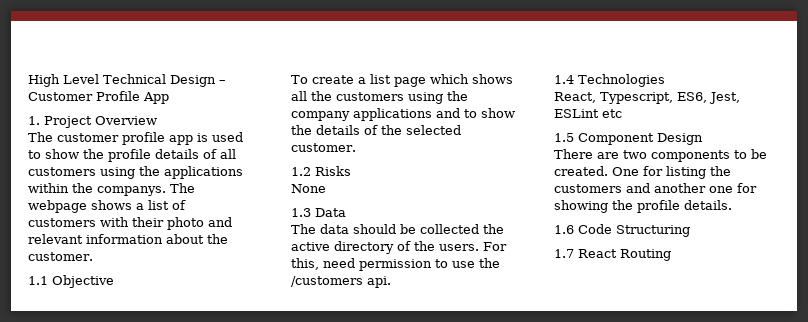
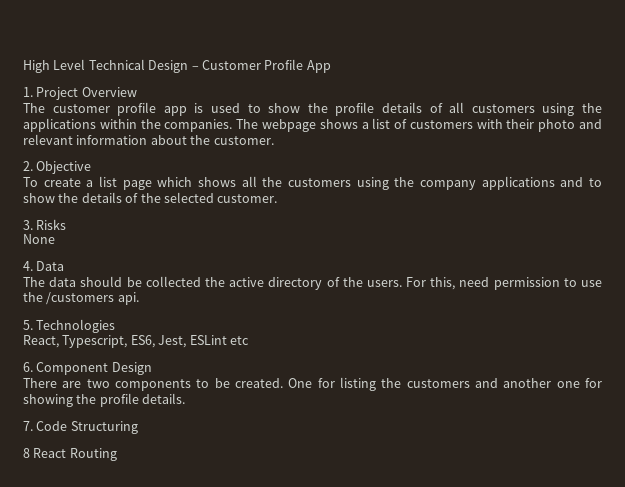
[97,186,166,196] companys. -> [164,119,233,132] companies.
[28,276,48,285] 1.1 -> [23,161,33,171] 2.
[291,167,311,176] 1.2 -> [23,220,33,230] 3.
[291,208,311,217] 1.3 -> [23,261,33,271] 4.
[554,75,574,84] 1.4 -> [23,320,33,330] 5.
[554,133,574,142] 1.5 -> [23,362,33,372] 6.
[554,225,574,234] 1.6 -> [23,421,33,431] 7.
[554,249,574,258] 1.7 -> [23,448,30,458] 8

